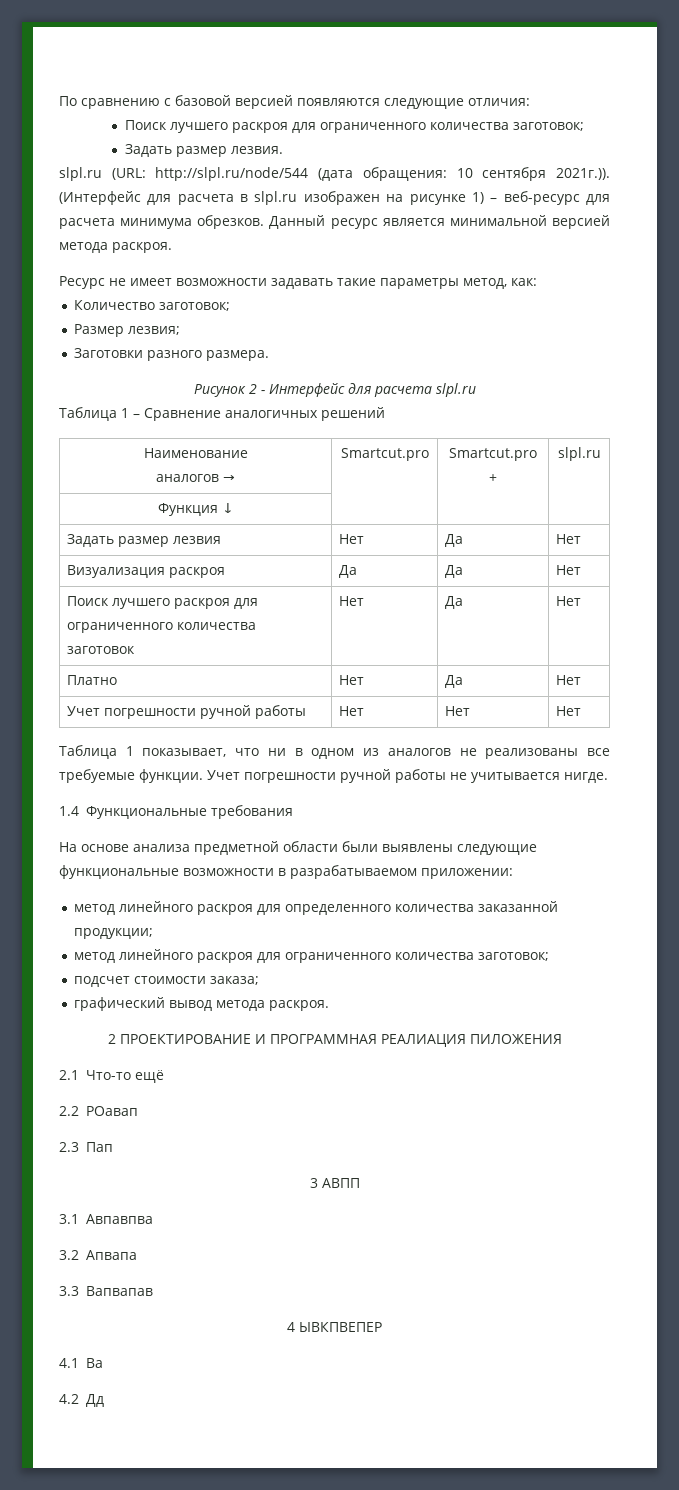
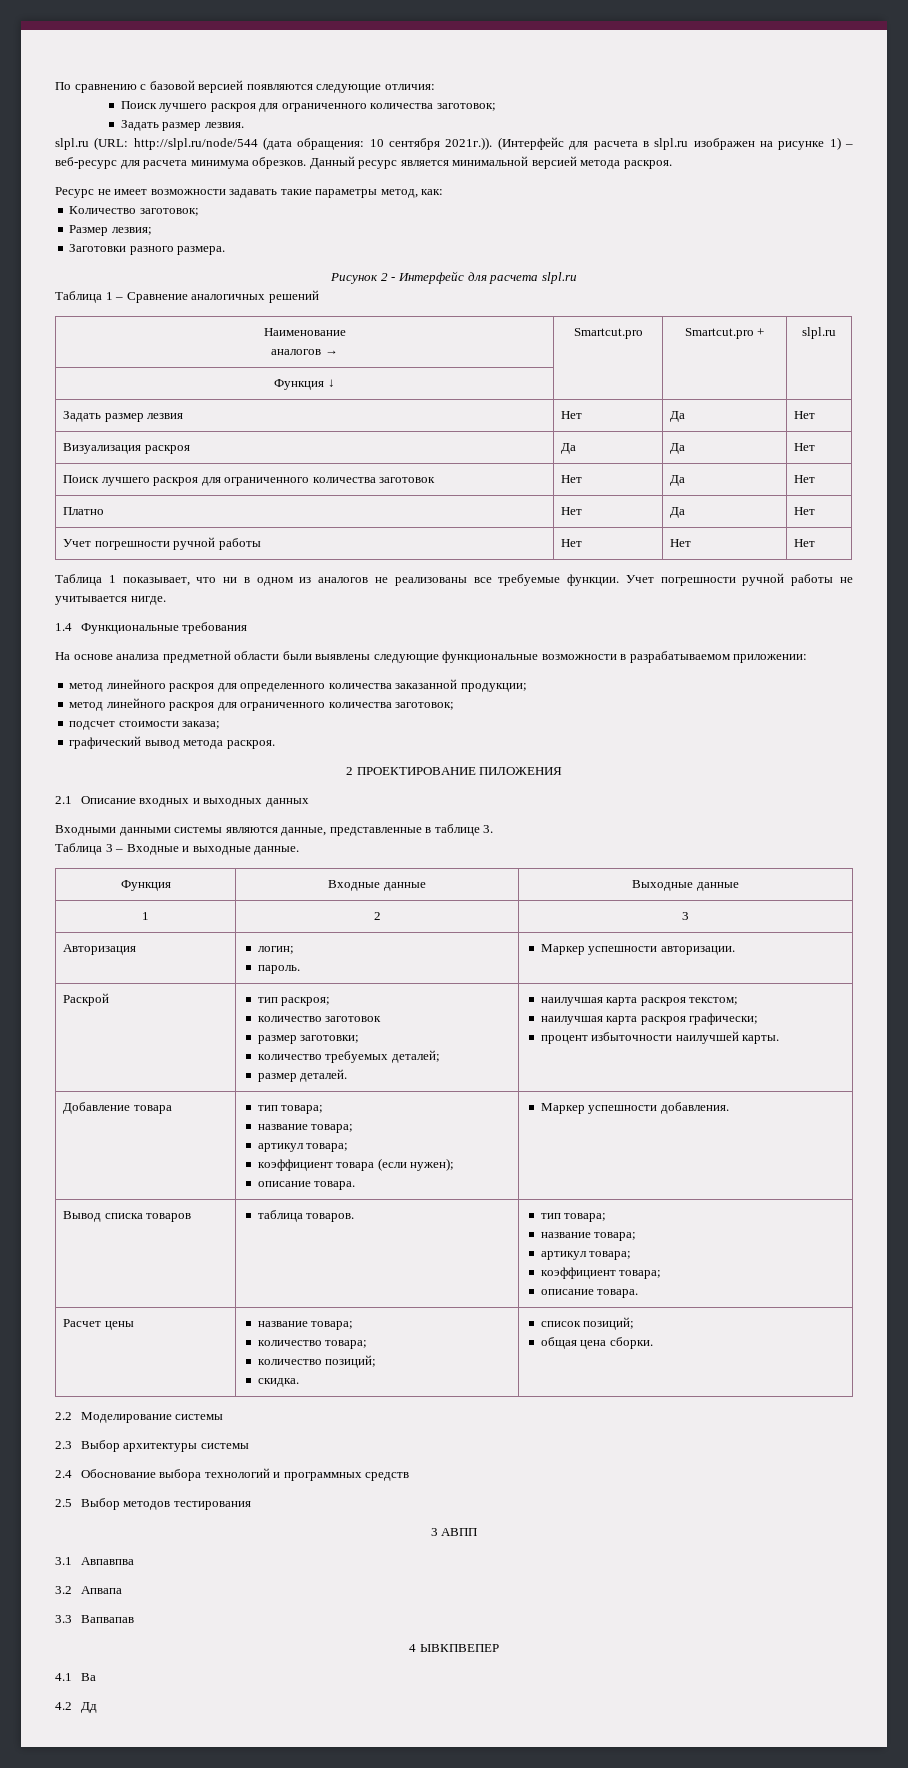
[254,1034,466,1047] И ПРОГРАММНАЯ РЕАЛИАЦИЯ -> (476, 771) none
[86,1070,164,1083] Что-то ещё -> [80,796,309,807] [55,824,494,836] [55,843,300,855] [120,880,171,891] [328,880,426,891] [632,880,739,891] [142,912,149,920] [373,912,381,920] [682,912,689,920] [63,944,137,955] [257,946,294,954] [257,965,300,974] [540,944,735,955] [63,993,110,1006] [257,997,331,1006] [257,1016,382,1022] [257,1035,360,1044] [257,1050,440,1063] [257,1069,348,1082] [540,997,739,1006] [540,1013,759,1025] [540,1031,780,1044] [63,1102,172,1114] [257,1105,324,1114] [257,1124,354,1133] [257,1143,349,1152] [257,1158,455,1171] [257,1181,356,1190] [540,1102,729,1114] [63,1211,192,1222] [257,1210,355,1222] [540,1213,607,1222] [540,1232,637,1241] [540,1251,632,1260] [540,1267,662,1279] [540,1289,639,1298] [63,1319,134,1330] [257,1321,354,1330] [257,1340,368,1349] [257,1355,377,1368] [257,1378,299,1387] [540,1317,635,1330] [540,1337,653,1349] Описание входных и выходных данных // Входными данными системы являются данные, представленные в таблице 3. // Таблица 3 – Входные и выходные данные. // Функция | Входные данные | Выходные данные // 1 | 2 | 3 // Авторизация | логин; // пароль. | Маркер успешности авторизации. // Раскрой | тип раскроя; // количество заготовок // размер заготовки; // количество требуемых деталей; // размер деталей. | наилучшая карта раскроя текстом; // наилучшая карта раскроя графически; // процент избыточности наилучшей карты. // Добавление товара | тип товара; // название товара; // артикул товара; // коэффициент товара (если нужен); // описание товара. | Маркер успешности добавления. // Вывод списка товаров | таблица товаров. | тип товара; // название товара; // артикул товара; // коэффициент товара; // описание товара. // Расчет цены | название товара; // количество товара; // количество позиций; // скидка. | список позиций; // общая цена сборки.
[86,1106,138,1116] РОавап -> [80,1412,224,1423] Моделирование системы
[86,1142,113,1152] Пап -> [80,1440,249,1452] [55,1468,410,1481] [55,1498,251,1510] Выбор архитектуры системы // 2.4 Обоснование выбора технологий и программных средств // 2.5 Выбор методов тестирования

